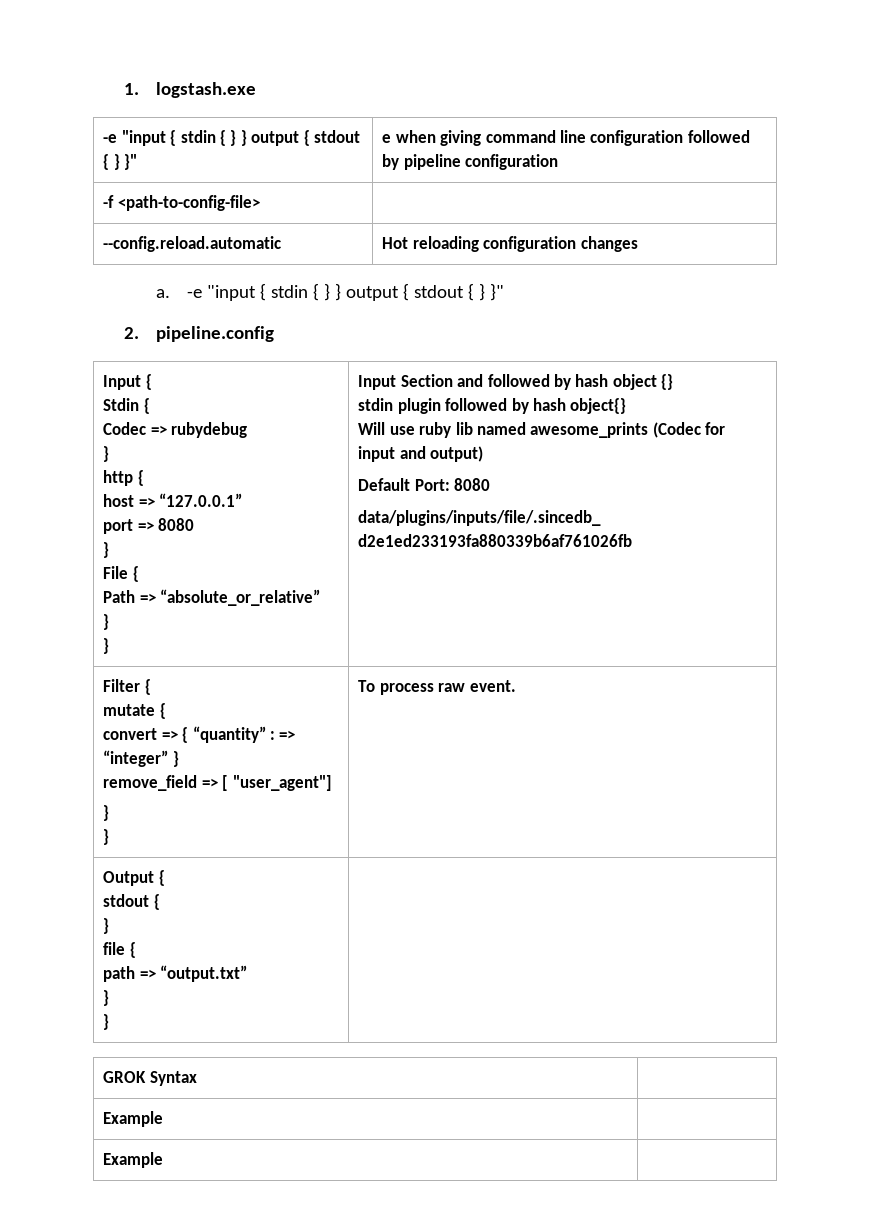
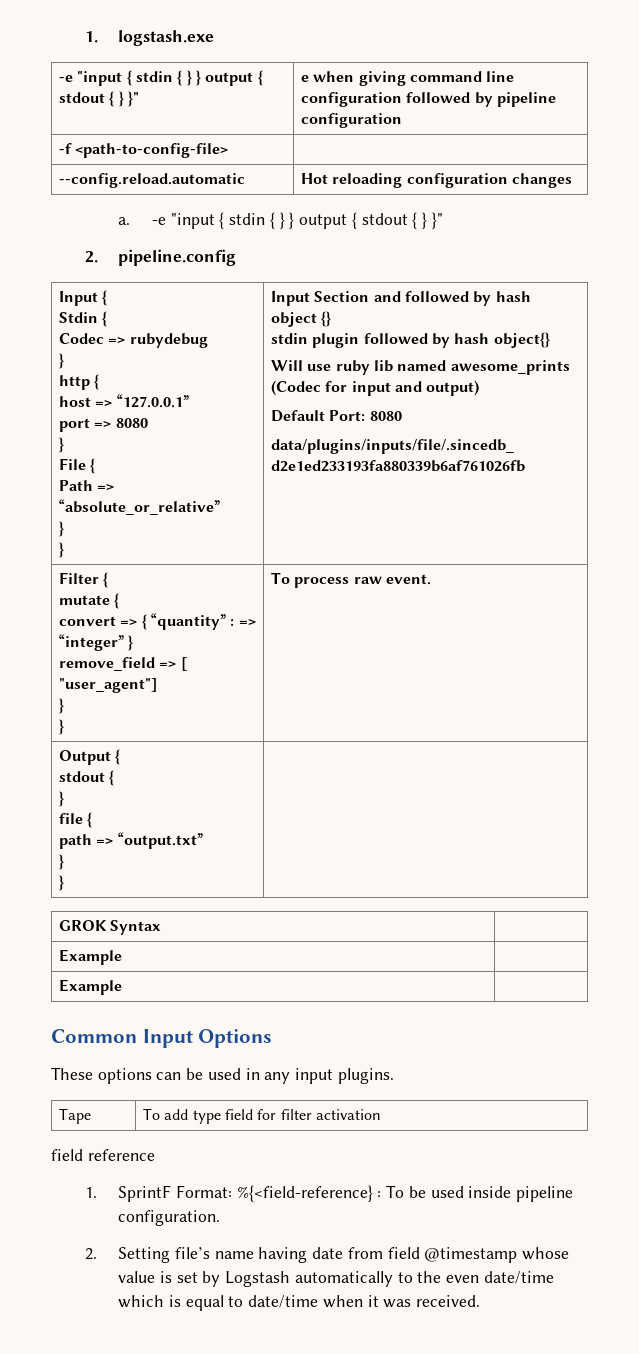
(164, 1160) none -> [51,1029,273,1048] [51,1067,394,1084] [59,1108,92,1124] [143,1108,382,1124] [51,1149,155,1161] [84,1185,574,1202] [118,1210,221,1226] [84,1247,570,1263] [118,1271,554,1287] [118,1295,481,1311] // Common Input Options // These options can be used in any input plugins. // Tape | To add type field for filter activation // field reference // 1. SprintF Format: %{<field-reference} : To be used inside pipeline configuration. // 2. Setting file’s name having date from field @timestamp whose value is set by Logstash automatically to the even date/time which is equal to date/time when it was received.

